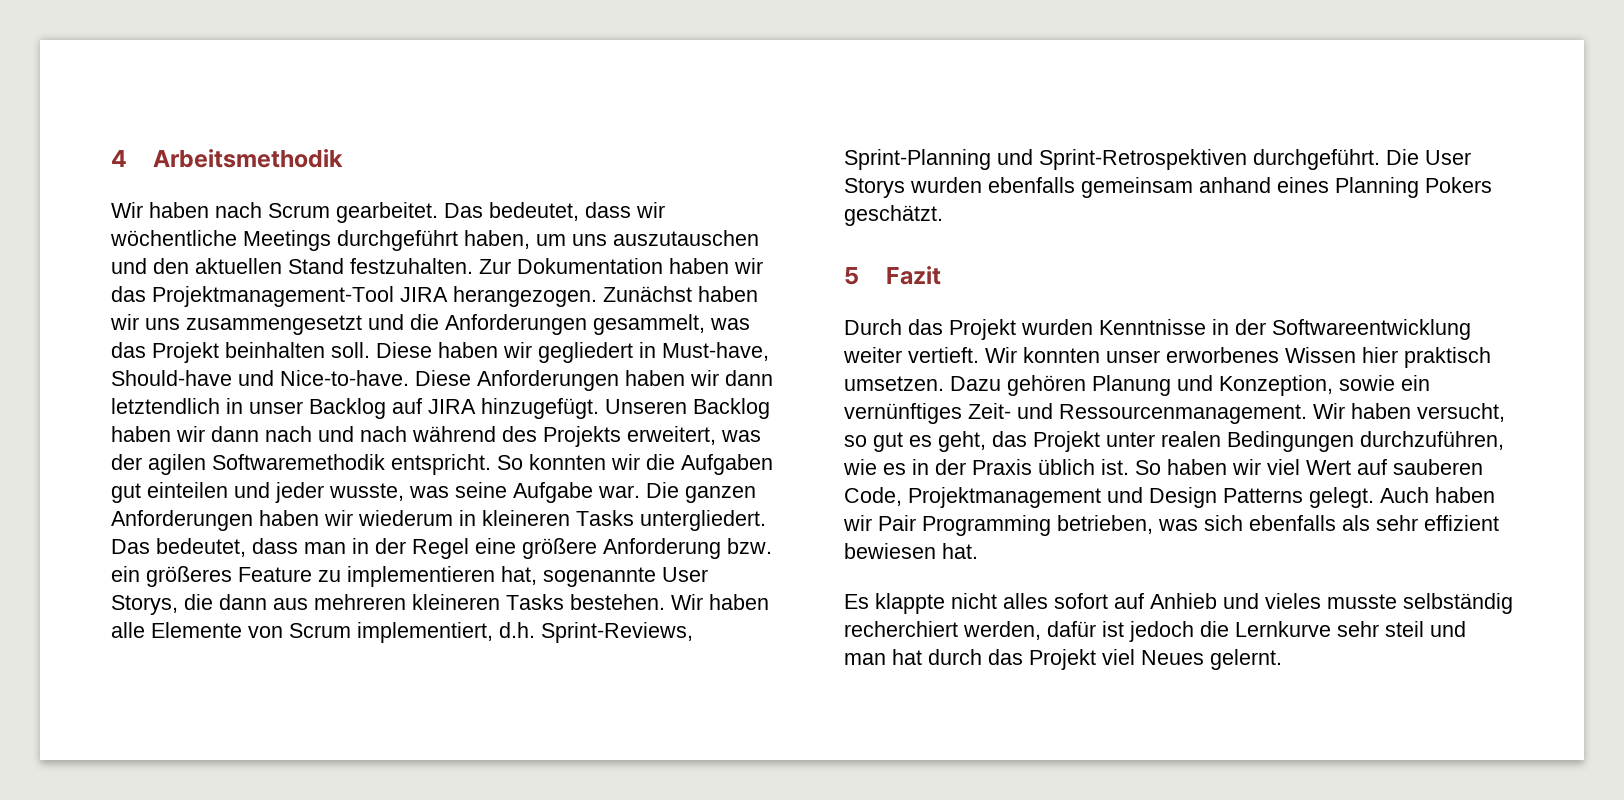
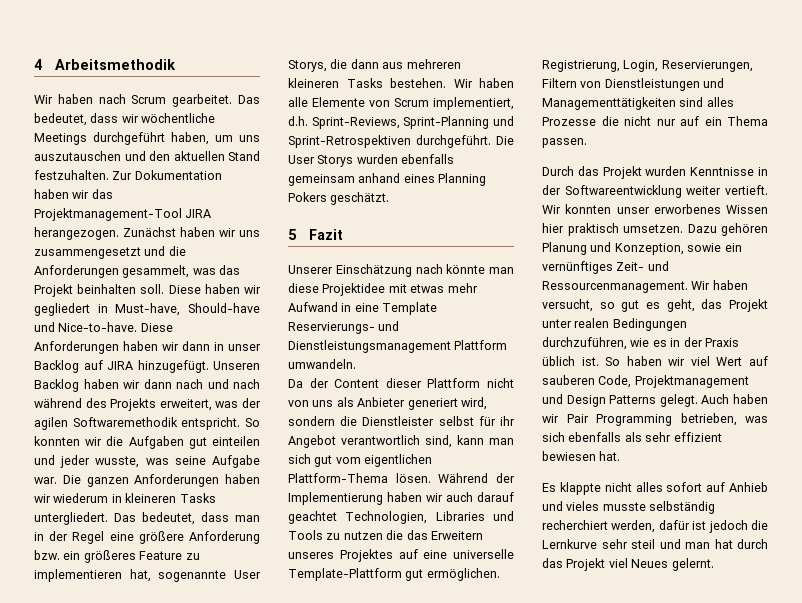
[111,398,220,414] letztendlich -> (210, 346) none
(941, 275) none -> [288,264,514,277] [288,283,478,296] [288,302,438,315] [288,321,400,334] [288,340,508,353] [288,359,356,369] [288,378,514,388] [288,397,487,410] [288,416,515,426] [288,435,514,448] [288,454,433,467] [288,473,515,483] [288,492,514,505] [288,511,514,524] [288,530,483,540] [288,549,514,562] [288,568,500,581] [542,60,753,72] [542,78,725,91] [542,97,734,110] [542,116,768,126] [542,138,587,148] // Unserer Einschätzung nach könnte man diese Projektidee mit etwas mehr Aufwand in eine Template Reservierungs- und Dienstleistungsmanagement Plattform umwandeln. // Da der Content dieser Plattform nicht von uns als Anbieter generiert wird, sondern die Dienstleister selbst für ihr Angebot verantwortlich sind, kann man sich gut vom eigentlichen Plattform-Thema lösen. Während der Implementierung haben wir auch darauf geachtet Technologien, Libraries und Tools zu nutzen die das Erweitern unseres Projektes auf eine universelle Template-Plattform gut ermöglichen. Registrierung, Login, Reservierungen, Filtern von Dienstleistungen und Managementtätigkeiten sind alles Prozesse die nicht nur auf ein Thema passen.

